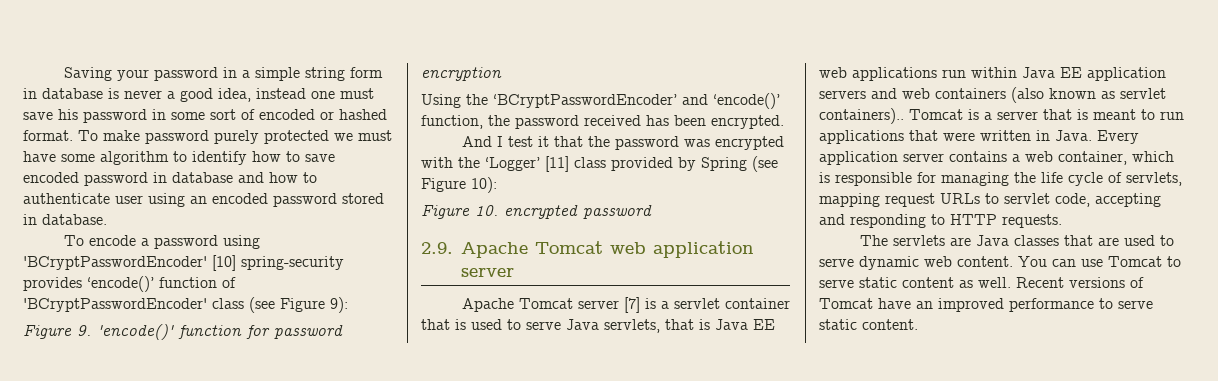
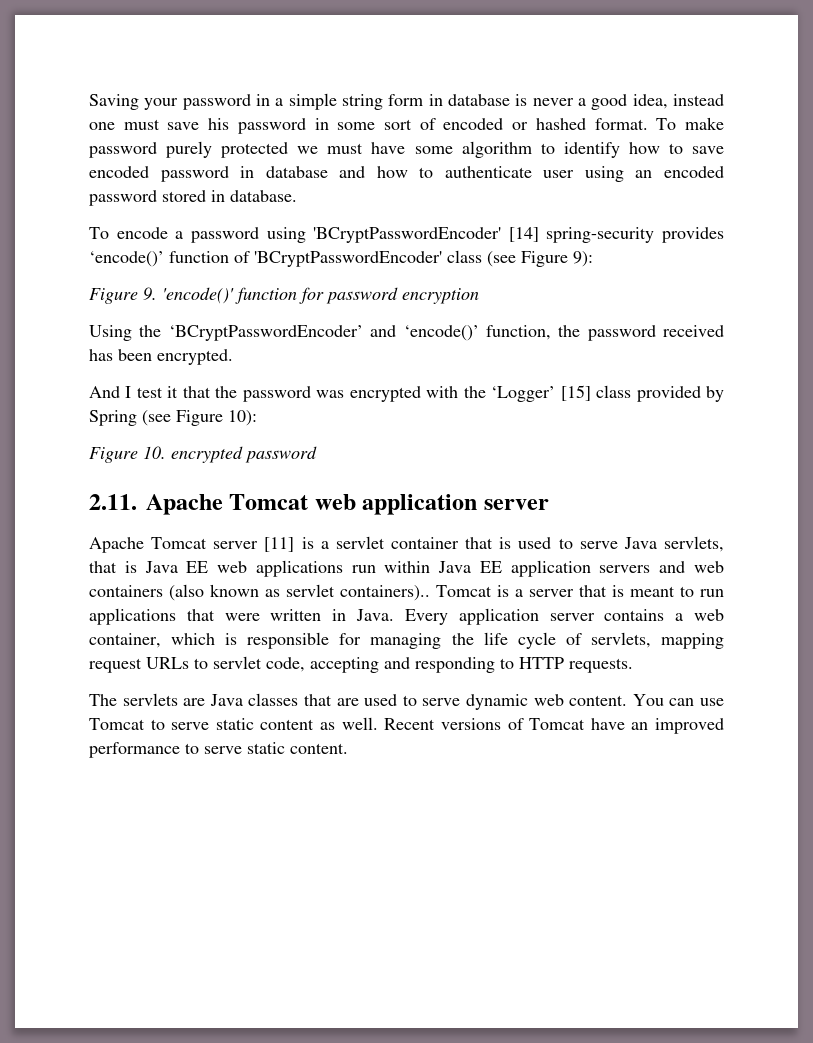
[212,255,236,271] [10] -> [508,227,539,242] [14]
[545,156,569,172] [11] -> [560,385,591,401] [15]
[421,242,453,254] 2.9. -> [89,494,137,510] 2.11.
[623,297,640,313] [7] -> [264,537,295,552] [11]

